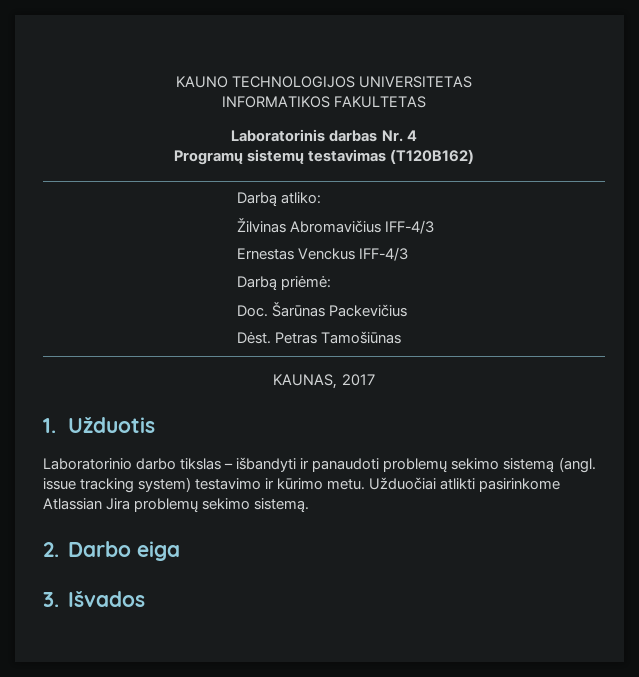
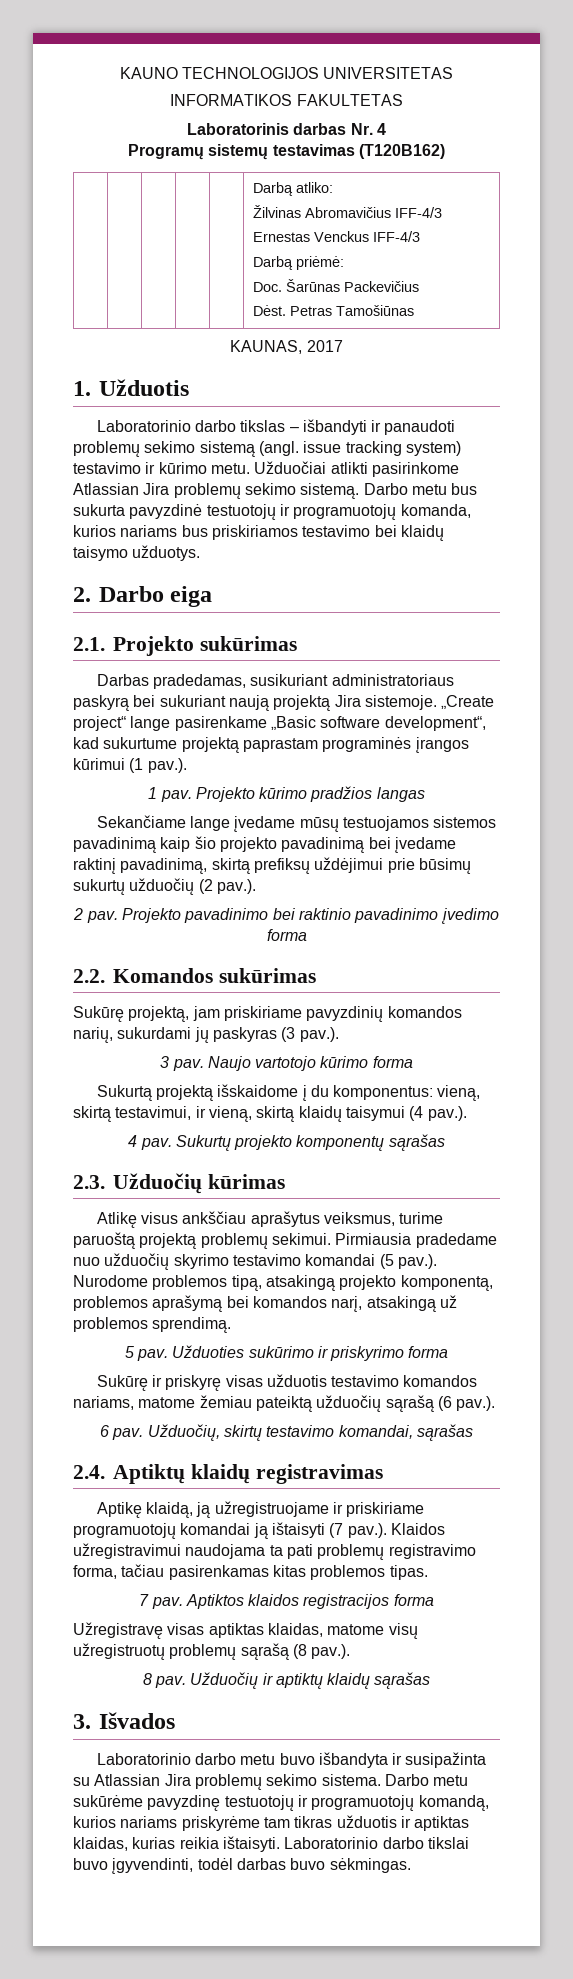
[43,541,180,561] [43,591,145,607] // 2. Darbo eiga // 3. Išvados -> [363,483,478,495] [73,504,471,520] [73,525,444,541] [73,545,201,561] [73,586,213,607] [73,636,297,656] [96,674,454,689] [73,695,495,711] [73,716,486,731] [73,737,469,753] [73,758,187,773] [148,786,425,802] [96,815,497,832] [73,836,456,853] [73,857,471,874] [73,878,256,895] [73,908,499,924] [266,929,307,941] [73,968,316,983] [73,1006,462,1022] [73,1027,339,1043] [160,1056,413,1071] [96,1084,481,1101] [73,1106,467,1122] [128,1134,445,1151] [73,1173,285,1194] [96,1211,444,1228] [73,1232,497,1249] [73,1253,437,1270] [73,1275,493,1291] [73,1295,457,1312] [73,1317,232,1333] [124,1345,449,1361] [96,1374,478,1391] [73,1395,496,1412] [100,1424,473,1441] [73,1464,383,1484] [96,1501,425,1518] [73,1522,445,1539] [73,1543,476,1560] [73,1564,428,1580] [139,1594,434,1609] [73,1622,418,1639] [73,1643,351,1660] [142,1672,431,1689] [73,1712,175,1729] [96,1752,487,1768] [73,1774,469,1790] [73,1795,489,1811] [73,1815,470,1831] [73,1836,469,1852] [73,1858,411,1874] Darbo metu bus sukurta pavyzdinė testuotojų ir programuotojų komanda, kurios nariams bus priskiriamos testavimo bei klaidų taisymo užduotys. // 2. Darbo eiga // 2.1. Projekto sukūrimas // Darbas pradedamas, susikuriant administratoriaus paskyrą bei sukuriant naują projektą Jira sistemoje. „Create project“ lange pasirenkame „Basic software development“, kad sukurtume projektą paprastam programinės įrangos kūrimui (1 pav.). // 1 pav. Projekto kūrimo pradžios langas // Sekančiame lange įvedame mūsų testuojamos sistemos pavadinimą kaip šio projekto pavadinimą bei įvedame raktinį pavadinimą, skirtą prefiksų uždėjimui prie būsimų sukurtų užduočių (2 pav.). // 2 pav. Projekto pavadinimo bei raktinio pavadinimo įvedimo forma // 2.2. Komandos sukūrimas // Sukūrę projektą, jam priskiriame pavyzdinių komandos narių, sukurdami jų paskyras (3 pav.). // 3 pav. Naujo vartotojo kūrimo forma // Sukurtą projektą išskaidome į du komponentus: vieną, skirtą testavimui, ir vieną, skirtą klaidų taisymui (4 pav.). // 4 pav. Sukurtų projekto komponentų sąrašas // 2.3. Užduočių kūrimas // Atlikę visus ankščiau aprašytus veiksmus, turime paruoštą projektą problemų sekimui. Pirmiausia pradedame nuo užduočių skyrimo testavimo komandai (5 pav.). Nurodome problemos tipą, atsakingą projekto komponentą, problemos aprašymą bei komandos narį, atsakingą už problemos sprendimą. // 5 pav. Užduoties sukūrimo ir priskyrimo forma // Sukūrę ir priskyrę visas užduotis testavimo komandos nariams, matome žemiau pateiktą užduočių sąrašą (6 pav.). // 6 pav. Užduočių, skirtų testavimo komandai, sąrašas // 2.4. Aptiktų klaidų registravimas // Aptikę klaidą, ją užregistruojame ir priskiriame programuotojų komandai ją ištaisyti (7 pav.). Klaidos užregistravimui naudojama ta pati problemų registravimo forma, tačiau pasirenkamas kitas problemos tipas. // 7 pav. Aptiktos klaidos registracijos forma // Užregistravę visas aptiktas klaidas, matome visų užregistruotų problemų sąrašą (8 pav.). // 8 pav. Užduočių ir aptiktų klaidų sąrašas // 3. Išvados // Laboratorinio darbo metu buvo išbandyta ir susipažinta su Atlassian Jira problemų sekimo sistema. Darbo metu sukūrėme pavyzdinę testuotojų ir programuotojų komandą, kurios nariams priskyrėme tam tikras užduotis ir aptiktas klaidas, kurias reikia ištaisyti. Laboratorinio darbo tikslai buvo įgyvendinti, todėl darbas buvo sėkmingas.

